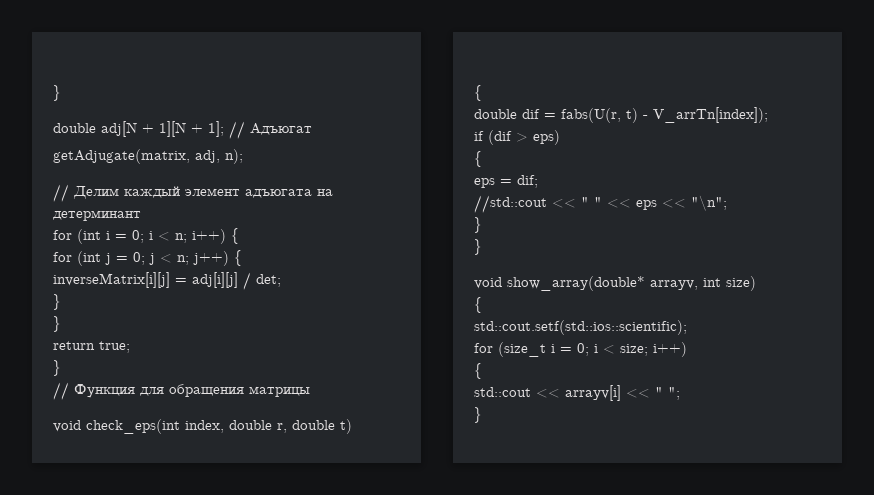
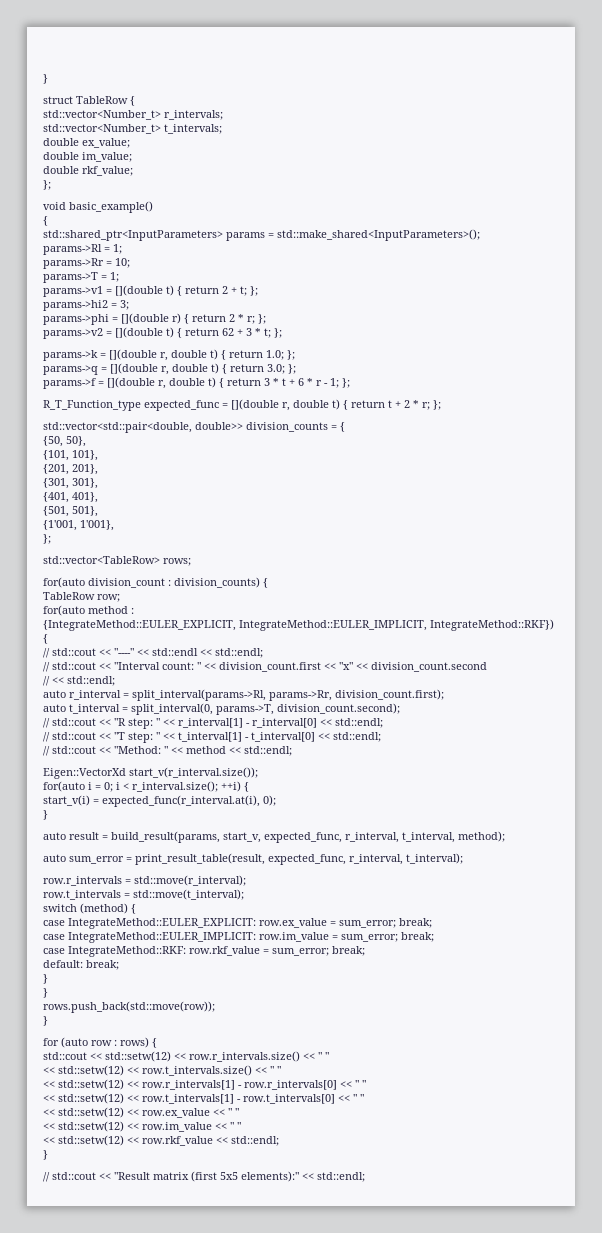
[53,85,61,101] [53,121,312,139] [53,149,243,164] [53,184,333,202] [53,210,141,221] [53,228,239,244] [53,250,242,266] [53,272,281,290] [53,294,61,310] [53,316,61,332] [53,341,130,353] [53,360,61,376] [53,382,310,400] [53,419,352,434] [474,85,482,101] [474,107,768,123] [474,130,560,145] [474,151,482,167] [474,175,538,188] [474,195,727,213] [474,217,482,233] [474,239,482,255] [474,276,756,291] [474,297,482,313] [474,320,687,335] [474,342,687,357] [474,363,482,379] [474,385,680,401] [474,407,482,423] } // double adj[N + 1][N + 1]; // Адъюгат // getAdjugate(matrix, adj, n); // // Делим каждый элемент адъюгата на детерминант // for (int i = 0; i < n; i++) { // for (int j = 0; j < n; j++) { // inverseMatrix[i][j] = adj[i][j] / det; // } // } // return true; // } // // Функция для обращения матрицы // void check_eps(int index, double r, double t) // { // double dif = fabs(U(r, t) - V_arrTn[index]); // if (dif > eps) // { // eps = dif; // //std::cout << " " << eps << "\n"; // } // } // void show_array(double* arrayv, int size) // { // std::cout.setf(std::ios::scientific); // for (size_t i = 0; i < size; i++) // { // std::cout << arrayv[i] << " "; // } -> [43,74,48,84] [43,96,135,106] [43,110,223,120] [43,124,222,134] [43,138,130,148] [43,152,132,162] [43,166,133,176] [43,180,51,190] [43,201,153,213] [43,216,48,226] [43,229,480,241] [43,244,122,255] [43,258,130,269] [43,272,119,283] [43,285,258,297] [43,300,129,311] [43,313,266,325] [43,327,282,339] [43,349,295,361] [43,363,296,375] [43,377,350,389] [43,399,441,411] [43,422,345,433] [43,436,86,447] [43,450,98,461] [43,464,98,475] [43,478,98,489] [43,492,98,503] [43,506,98,517] [43,520,114,531] [43,534,51,544] [43,556,191,566] [43,577,268,588] [43,592,120,602] [43,605,134,616] [43,619,554,631] [43,634,48,644] [43,648,263,658] [43,662,487,672] [43,676,115,686] [43,689,444,701] [43,703,400,715] [43,718,383,729] [43,732,381,743] [43,746,292,756] [43,767,258,779] [43,781,249,792] [43,795,276,807] [43,810,48,820] [43,831,505,843] [43,853,463,865] [43,875,246,886] [43,889,244,900] [43,903,136,914] [43,918,432,929] [43,932,434,943] [43,946,365,957] [43,960,119,970] [43,974,48,984] [43,988,48,998] [43,1001,215,1013] [43,1016,48,1026] [43,1037,157,1048] [43,1051,329,1062] [43,1065,281,1076] [43,1079,366,1090] [43,1093,364,1104] [43,1107,239,1118] [43,1121,241,1132] [43,1135,279,1146] [43,1150,48,1160] [43,1171,365,1182] } // struct TableRow { // std::vector<Number_t> r_intervals; // std::vector<Number_t> t_intervals; // double ex_value; // double im_value; // double rkf_value; // }; // void basic_example() // { // std::shared_ptr<InputParameters> params = std::make_shared<InputParameters>(); // params->Rl = 1; // params->Rr = 10; // params->T = 1; // params->v1 = [](double t) { return 2 + t; }; // params->hi2 = 3; // params->phi = [](double r) { return 2 * r; }; // params->v2 = [](double t) { return 62 + 3 * t; }; // params->k = [](double r, double t) { return 1.0; }; // params->q = [](double r, double t) { return 3.0; }; // params->f = [](double r, double t) { return 3 * t + 6 * r - 1; }; // R_T_Function_type expected_func = [](double r, double t) { return t + 2 * r; }; // std::vector<std::pair<double, double>> division_counts = { // {50, 50}, // {101, 101}, // {201, 201}, // {301, 301}, // {401, 401}, // {501, 501}, // {1'001, 1'001}, // }; // std::vector<TableRow> rows; // for(auto division_count : division_counts) { // TableRow row; // for(auto method : // {IntegrateMethod::EULER_EXPLICIT, IntegrateMethod::EULER_IMPLICIT, IntegrateMethod::RKF}) { // // std::cout << "----" << std::endl << std::endl; // // std::cout << "Interval count: " << division_count.first << "x" << division_count.second // // << std::endl; // auto r_interval = split_interval(params->Rl, params->Rr, division_count.first); // auto t_interval = split_interval(0, params->T, division_count.second); // // std::cout << "R step: " << r_interval[1] - r_interval[0] << std::endl; // // std::cout << "T step: " << t_interval[1] - t_interval[0] << std::endl; // // std::cout << "Method: " << method << std::endl; // Eigen::VectorXd start_v(r_interval.size()); // for(auto i = 0; i < r_interval.size(); ++i) { // start_v(i) = expected_func(r_interval.at(i), 0); // } // auto result = build_result(params, start_v, expected_func, r_interval, t_interval, method); // auto sum_error = print_result_table(result, expected_func, r_interval, t_interval); // row.r_intervals = std::move(r_interval); // row.t_intervals = std::move(t_interval); // switch (method) { // case IntegrateMethod::EULER_EXPLICIT: row.ex_value = sum_error; break; // case IntegrateMethod::EULER_IMPLICIT: row.im_value = sum_error; break; // case IntegrateMethod::RKF: row.rkf_value = sum_error; break; // default: break; // } // } // rows.push_back(std::move(row)); // } // for (auto row : rows) { // std::cout << std::setw(12) << row.r_intervals.size() << " " // << std::setw(12) << row.t_intervals.size() << " " // << std::setw(12) << row.r_intervals[1] - row.r_intervals[0] << " " // << std::setw(12) << row.t_intervals[1] - row.t_intervals[0] << " " // << std::setw(12) << row.ex_value << " " // << std::setw(12) << row.im_value << " " // << std::setw(12) << row.rkf_value << std::endl; // } // // std::cout << "Result matrix (first 5x5 elements):" << std::endl;

